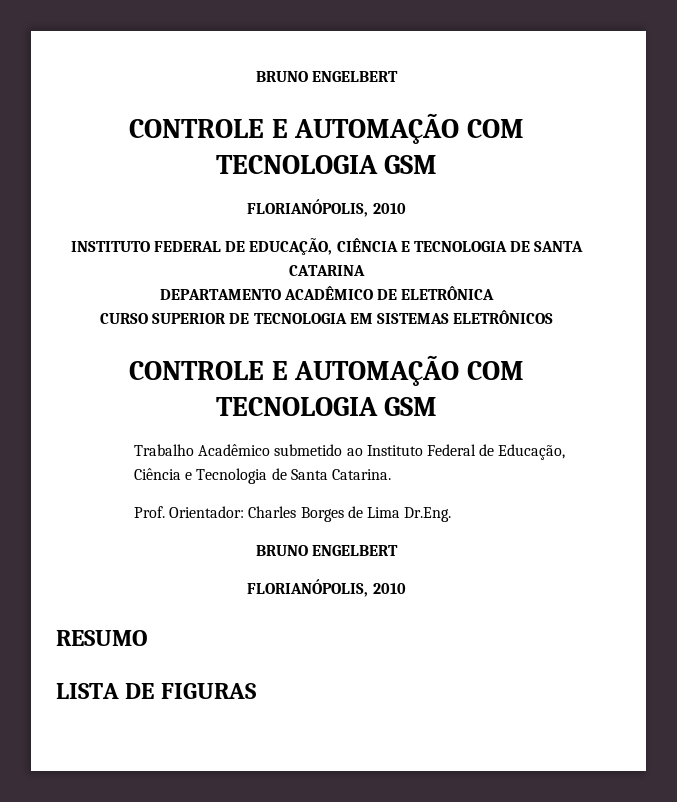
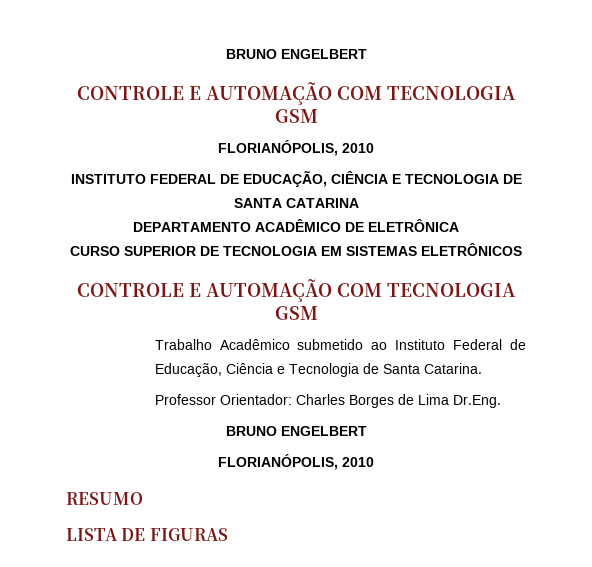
[134,506,166,518] Prof. -> [154,394,216,405] Professor

